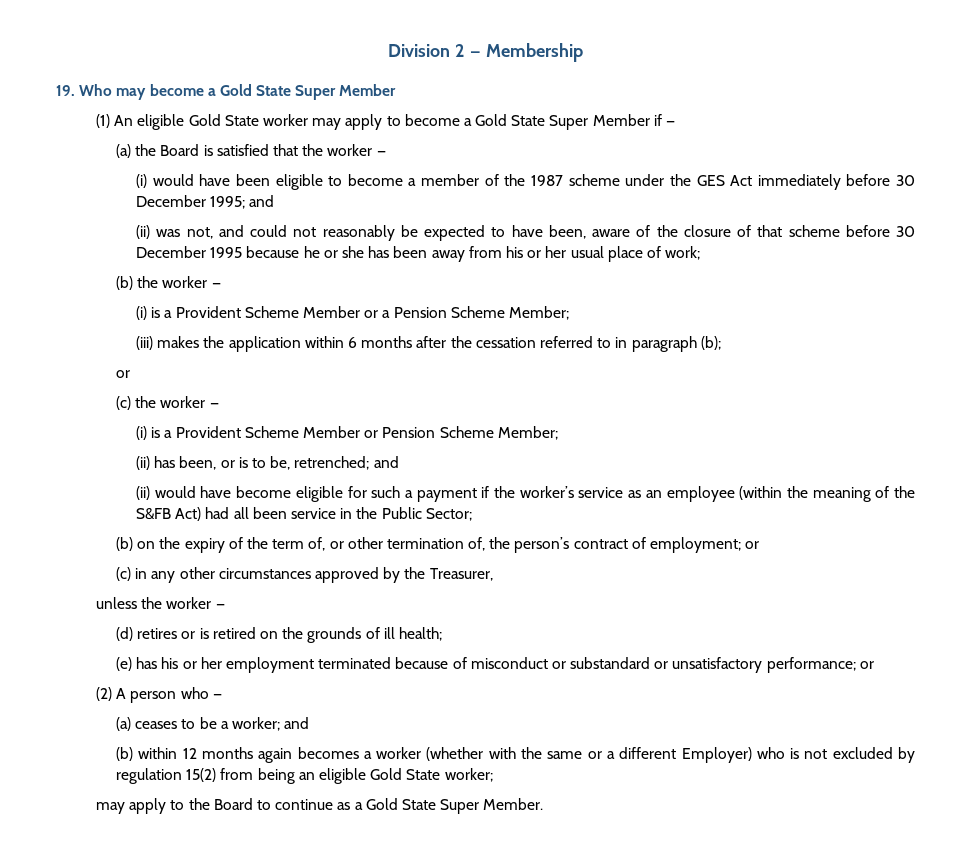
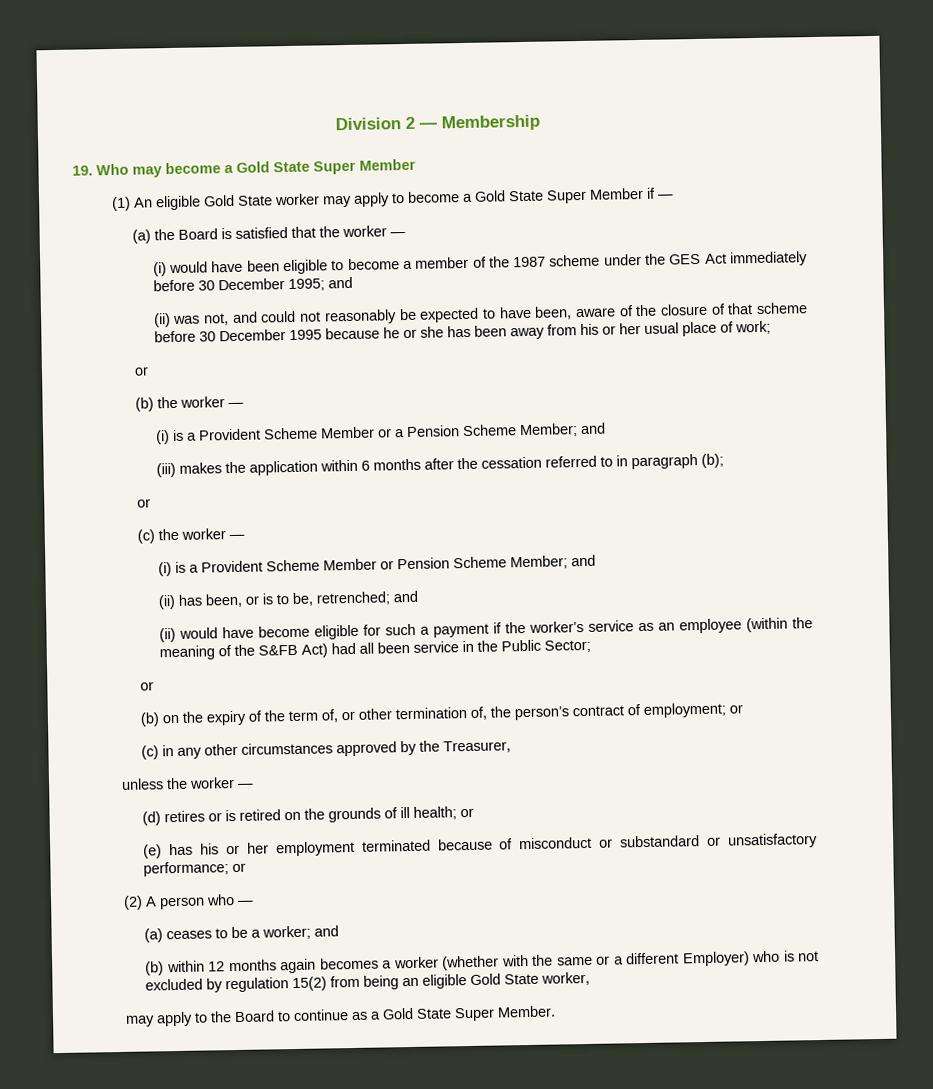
(701, 253) none -> [134,366,150,376] // or
(569, 313) none -> [579,422,606,435] and
(558, 433) none -> [570,554,596,567] and
(472, 514) none -> [140,681,155,691] // or
(442, 634) none -> [460,807,475,818] or
[444,768,493,782] worker; -> [541,971,591,986] worker,

